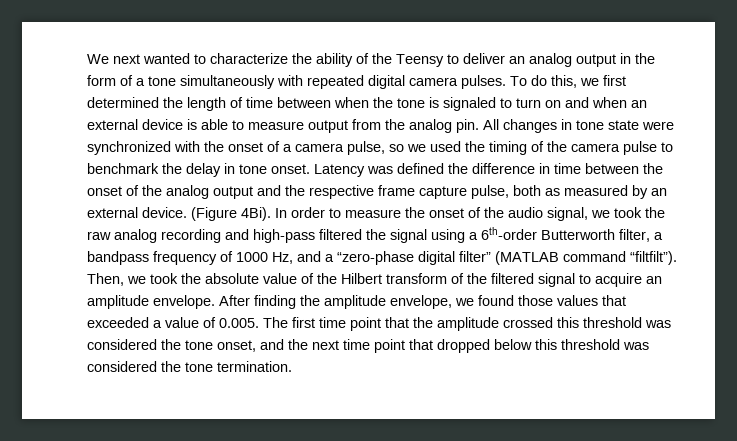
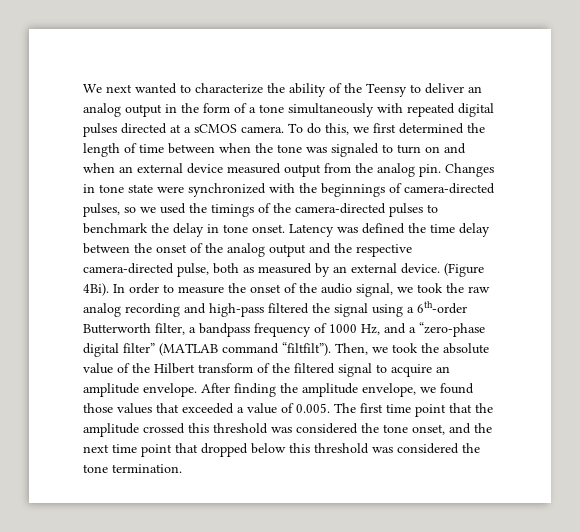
[409,75,506,89] camera pulses. -> [83,123,284,137] pulses directed at a sCMOS camera.
[429,97,439,108] is -> [306,147,327,153] was
[187,119,304,130] is able to measure -> [227,163,281,174] measured
[483,119,557,133] All changes -> [445,163,494,177] Changes
[228,141,385,155] onset of a camera pulse, -> [321,183,495,197] [83,203,120,217] beginnings of camera-directed pulses,
[489,141,657,155] timing of the camera pulse -> [211,203,423,217] timings of the camera-directed pulses
[472,163,581,174] difference in time -> [430,223,490,237] time delay
[378,185,467,199] frame capture -> [83,263,174,274] camera-directed

